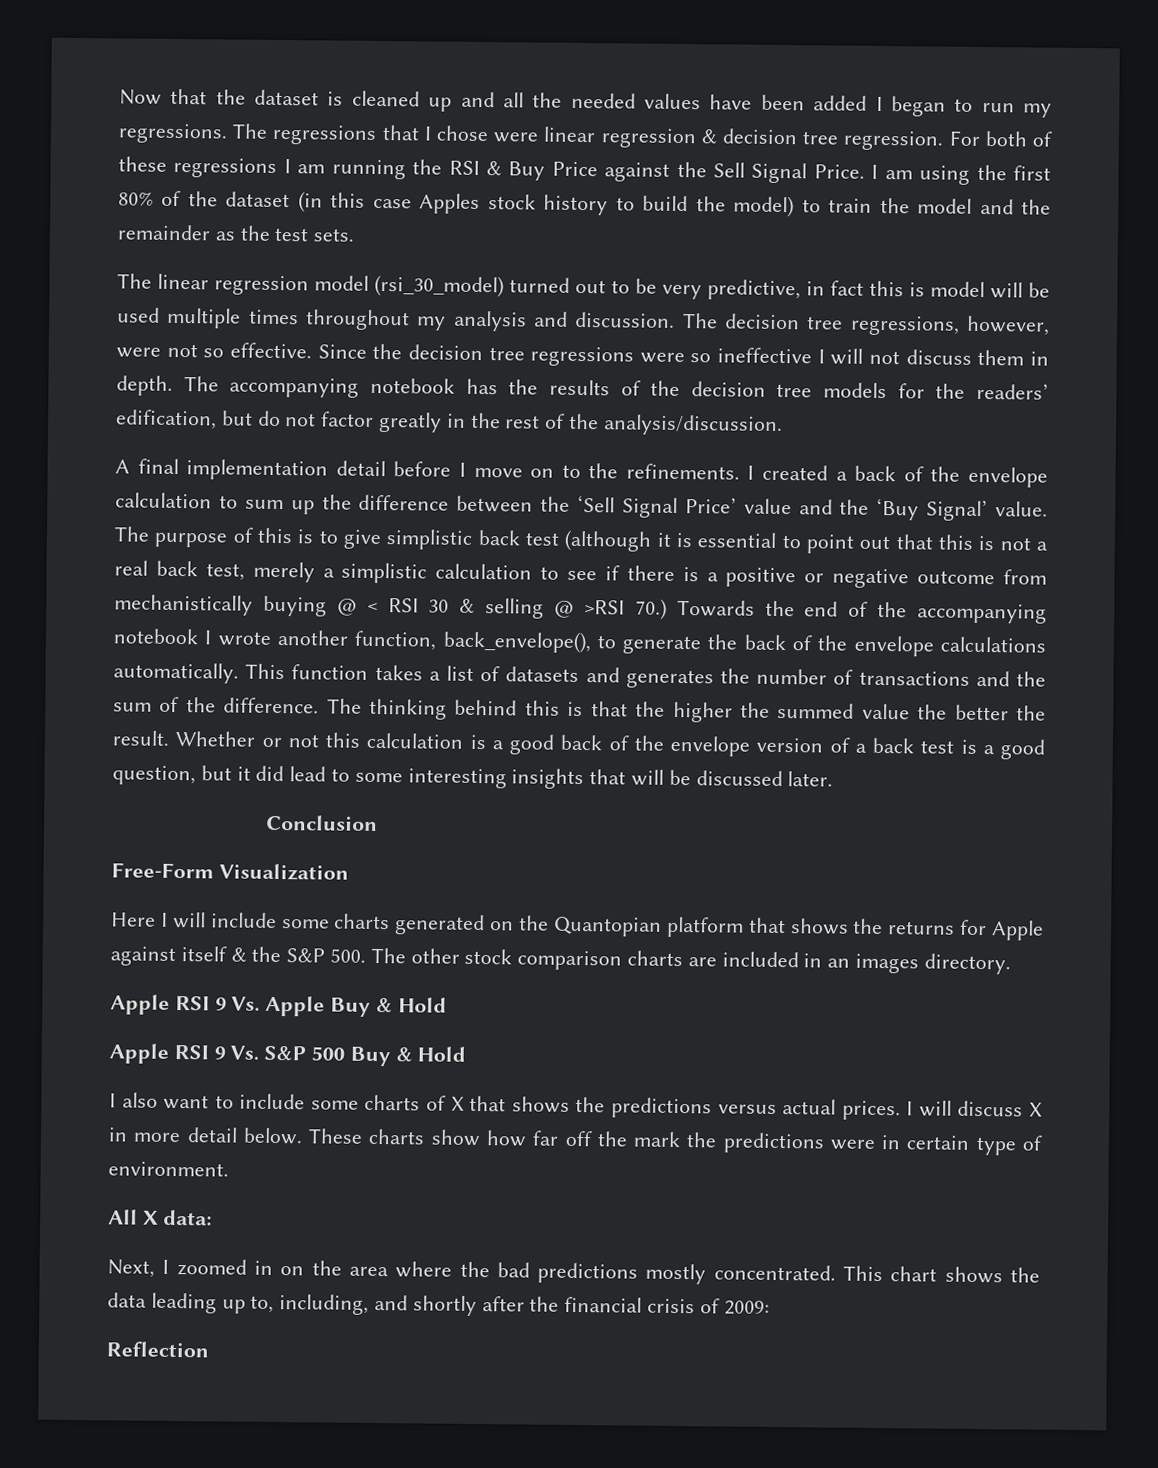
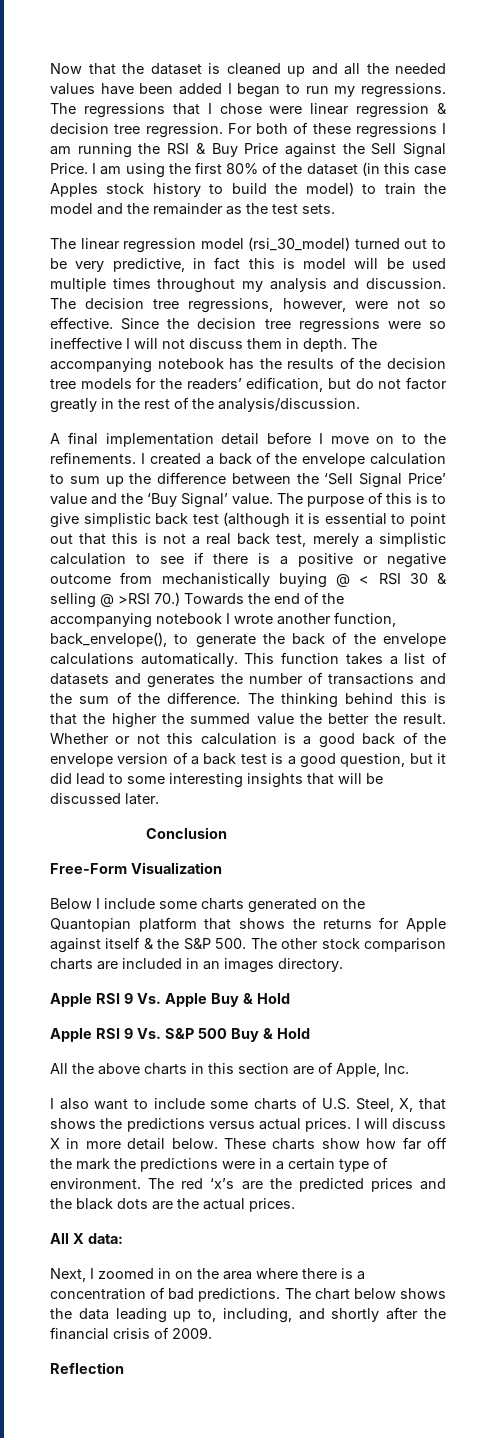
[111,911,206,929] Here I will -> [50,898,100,909] Below I
(467, 1054) none -> [50,1062,409,1077] // All the above charts in this section are of Apple, Inc.
[450,1096,465,1111] X -> [322,1098,414,1112] U.S. Steel, X,
(902, 1142) none -> [276,1161,284,1170] a
(229, 1169) none -> [148,1178,446,1192] [50,1198,295,1212] The red ‘x’s are the predicted prices and the black dots are the actual prices.
[459,1261,938,1285] the bad predictions mostly concentrated. This chart -> [302,1268,365,1280] [50,1287,396,1302] there is a concentration of bad predictions. The chart below
[723,1300,770,1315] 2009: -> [172,1327,212,1339] 2009.

